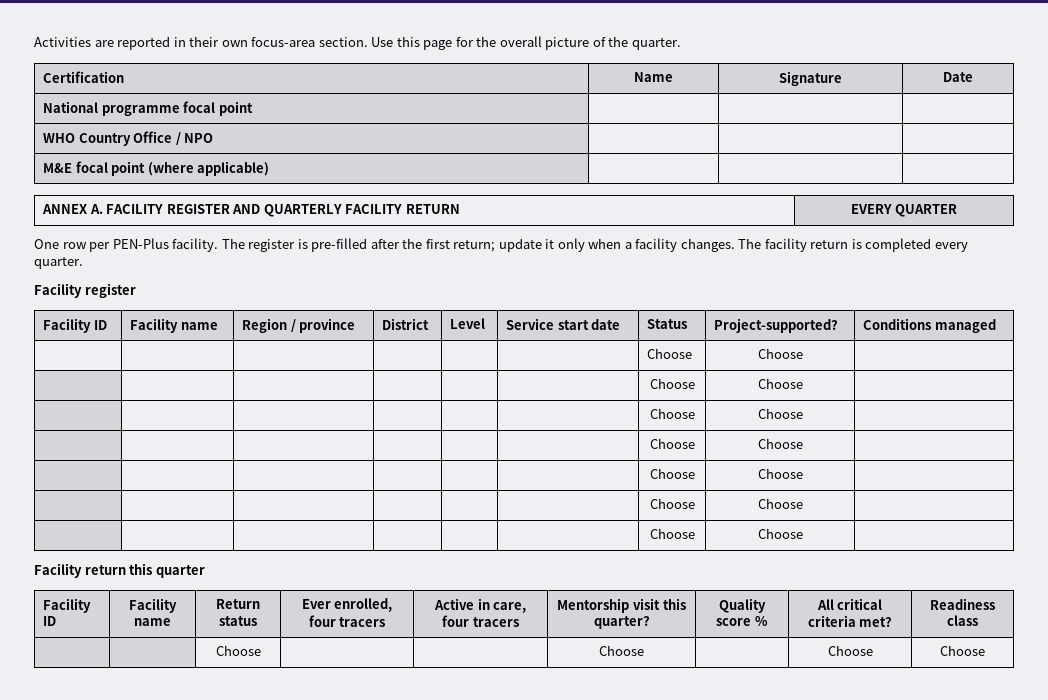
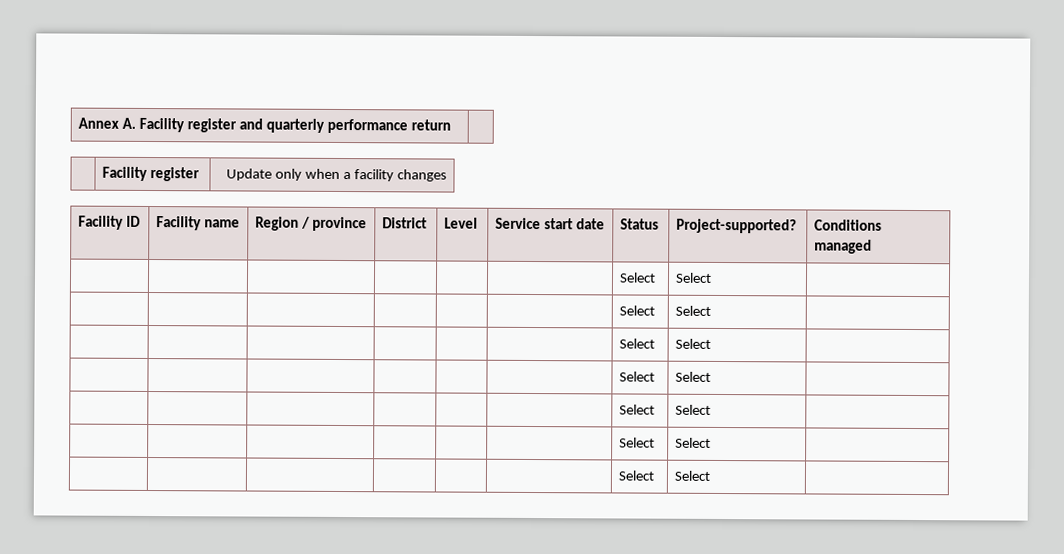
[34,36,681,50] [43,71,125,83] [634,72,673,82] [779,71,842,86] [943,72,973,82] [43,101,253,116] [43,131,214,146] [43,161,270,176] [42,204,460,217] [850,204,958,217] [34,238,968,252] [34,257,83,269] [34,283,136,298] Activities are reported in their own focus-area section. Use this page for the overall picture of the quarter. // Certification | Name | Signature | Date // National programme focal point | | | // WHO Country Office / NPO | | | // M&E focal point (where applicable) | | | // ANNEX A. FACILITY REGISTER AND QUARTERLY FACILITY RETURN | EVERY QUARTER // One row per PEN-Plus facility. The register is pre-filled after the first return; update it only when a facility changes. The facility return is completed every quarter. // Facility register -> [78,117,451,134] [102,166,201,182] [225,168,447,182] Annex A. Facility register and quarterly performance return | // | Facility register | Update only when a facility changes
[647,348,693,359] [757,348,803,359] [649,378,695,389] [757,378,803,389] [649,408,695,419] [757,408,803,419] [649,438,695,449] [757,438,803,449] [649,468,695,479] [757,468,803,479] [649,498,695,509] [757,498,803,509] [649,528,695,539] [757,528,803,539] [34,563,205,578] [43,598,92,613] [43,616,57,626] [129,598,177,613] [134,618,171,626] [216,599,260,609] [219,616,257,626] [301,598,393,612] [308,615,386,627] [433,598,527,613] [442,615,519,627] [557,598,686,613] [593,616,650,629] [719,598,766,613] [716,616,768,626] [816,598,883,610] [807,615,893,627] [930,598,995,610] [947,615,978,626] [215,645,261,656] [599,645,644,656] [827,645,873,656] [940,645,985,656] Choose | Choose | // | | | | | | Choose | Choose | // | | | | | | Choose | Choose | // | | | | | | Choose | Choose | // | | | | | | Choose | Choose | // | | | | | | Choose | Choose | // | | | | | | Choose | Choose | // Facility return this quarter // Facility ID | Facility name | Return status | Ever enrolled, four tracers | Active in care, four tracers | Mentorship visit this quarter? | Quality score % | All critical criteria met? | Readiness class // | | Choose | | | Choose | | Choose | Choose -> [619,272,657,283] [675,272,713,283] [619,305,656,316] [675,305,712,316] [619,338,656,349] [675,338,712,349] [619,371,656,382] [675,371,712,382] [619,404,656,415] [675,404,712,415] [619,437,656,448] [675,437,712,448] [618,470,655,481] [674,470,711,481] Select | Select | // | | | | | | Select | Select | // | | | | | | Select | Select | // | | | | | | Select | Select | // | | | | | | Select | Select | // | | | | | | Select | Select | // | | | | | | Select | Select |

